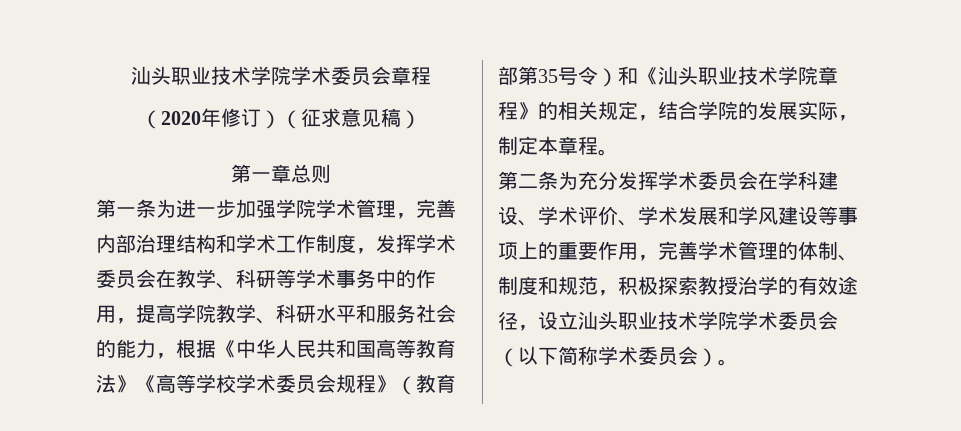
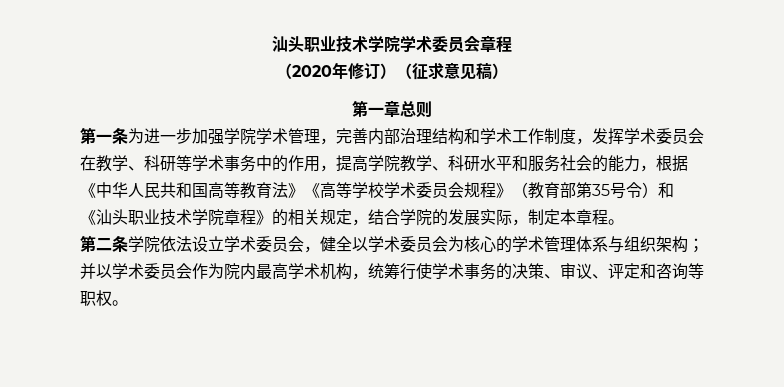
[558,171,838,191] [498,206,858,226] [498,241,858,261] [498,276,858,296] [498,311,838,331] [498,346,718,367] 为充分发挥学术委员会在学科建设、学术评价、学术发展和学风建设等事项上的重要作用，完善学术管理的体制、制度和规范，积极探索教授治学的有效途径，设立汕头职业技术学院学术委员会（以下简称学术委员会） -> [128,236,704,253] [80,263,704,280] [80,290,112,306] 学院依法设立学术委员会，健全以学术委员会为核心的学术管理体系与组织架构；并以学术委员会作为院内最高学术机构，统筹行使学术事务的决策、审议、评定和咨询等职权

